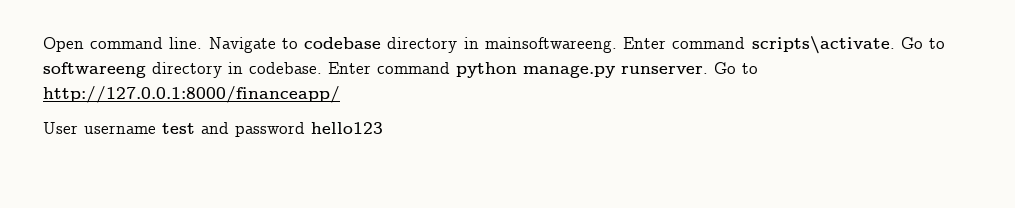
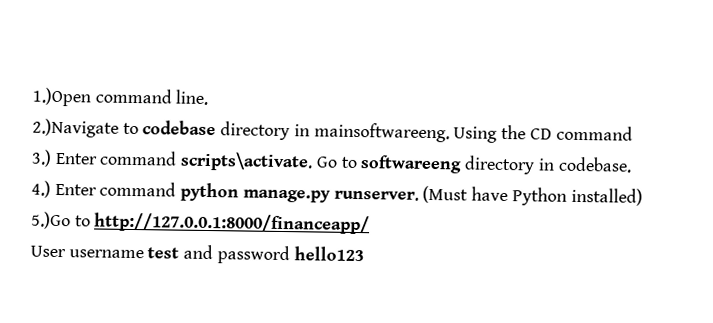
[43,37,84,52] Open -> [32,87,91,107] 1.)Open
[208,37,276,53] Navigate -> [32,118,119,138] // 2.)Navigate
(617, 45) none -> [453,124,633,143] [31,149,52,167] Using the CD command // 3.)
(322, 68) none -> [31,180,51,198] // 4.)
[714,62,736,74] Go -> [422,185,643,206] [31,211,71,230] (Must have Python installed) // 5.)Go

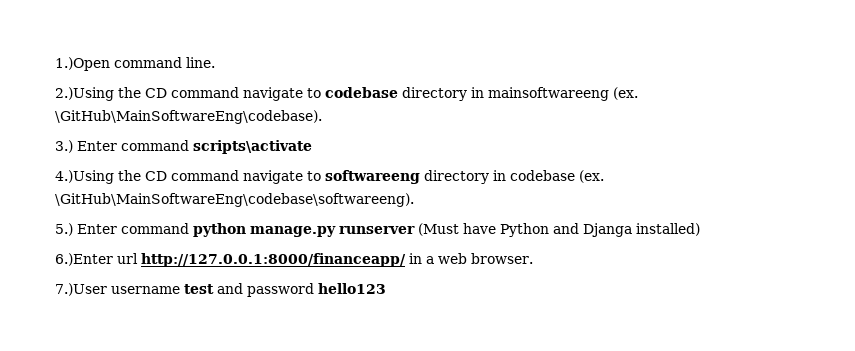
[32,118,633,143] [31,149,632,175] [31,180,51,198] 2.)Navigate to codebase directory in mainsoftwareeng. Using the CD command // 3.) Enter command scripts\activate. Go to softwareeng directory in codebase. // 4.) -> [55,87,638,101] [55,110,322,124] [55,140,312,154] [55,170,604,184] [55,193,414,207] [55,223,73,236] 2.)Using the CD command navigate to codebase directory in mainsoftwareeng (ex. \GitHub\MainSoftwareEng\codebase). // 3.) Enter command scripts\activate // 4.)Using the CD command navigate to softwareeng directory in codebase (ex. \GitHub\MainSoftwareEng\codebase\softwareeng). // 5.)
[333,190,419,201] runserver. -> [339,226,415,234] runserver
(567, 196) none -> [553,223,632,237] and Djanga
[31,211,91,230] 5.)Go to -> [55,253,138,266] 6.)Enter url
[30,245,66,258] // User -> [409,253,533,264] [55,283,107,296] in a web browser. // 7.)User

